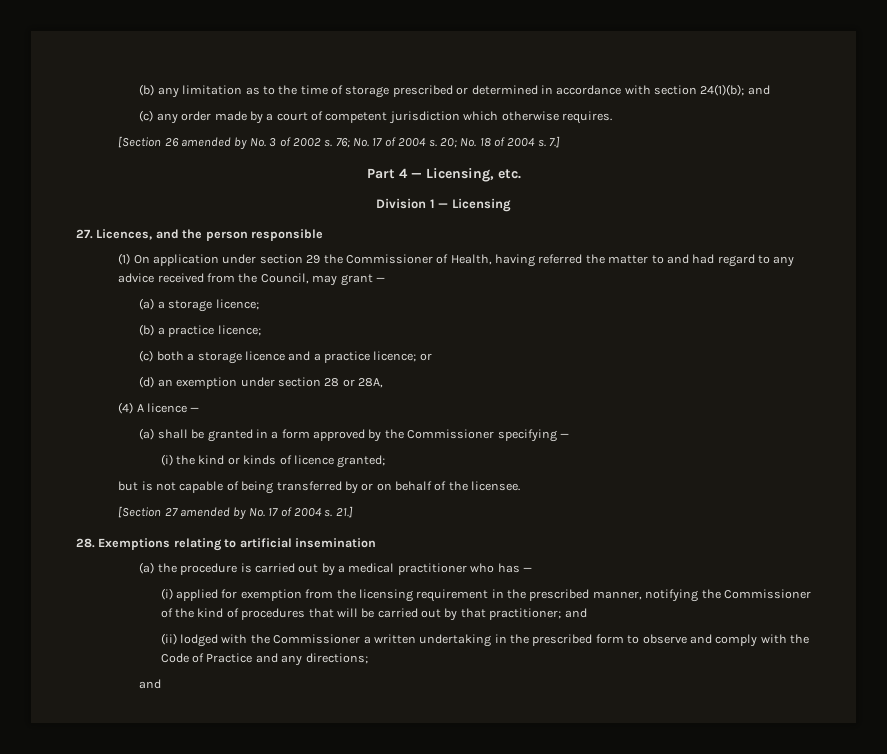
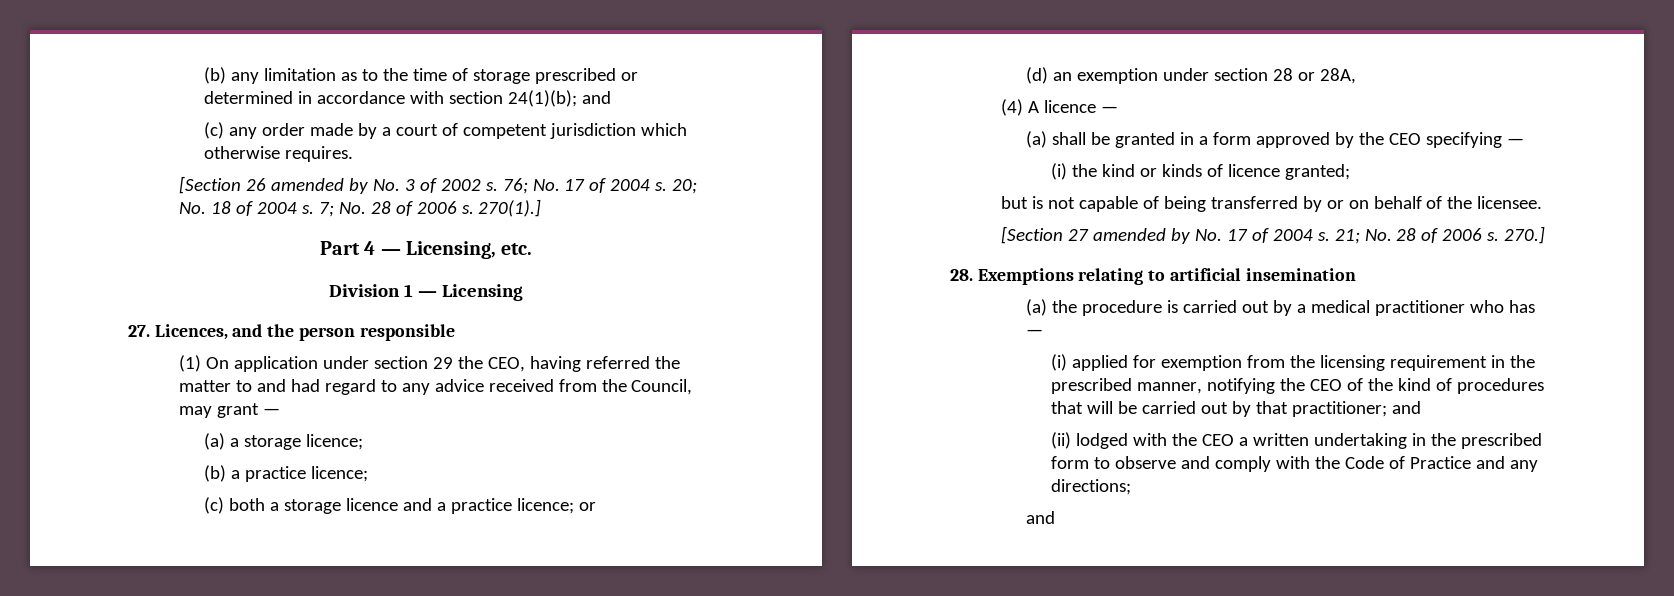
[549,136,561,148] 7.] -> [318,199,542,217] 7; No. 28 of 2006 s. 270(1).]
[345,254,492,265] Commissioner of Health, -> [487,357,525,372] CEO,
[407,429,495,439] Commissioner -> [1388,133,1421,145] CEO
[335,506,353,518] 21.] -> [1334,226,1546,244] 21; No. 28 of 2006 s. 270.]
[723,589,811,599] Commissioner -> [1310,379,1343,391] CEO
[273,634,361,644] Commissioner -> [1202,434,1235,446] CEO

